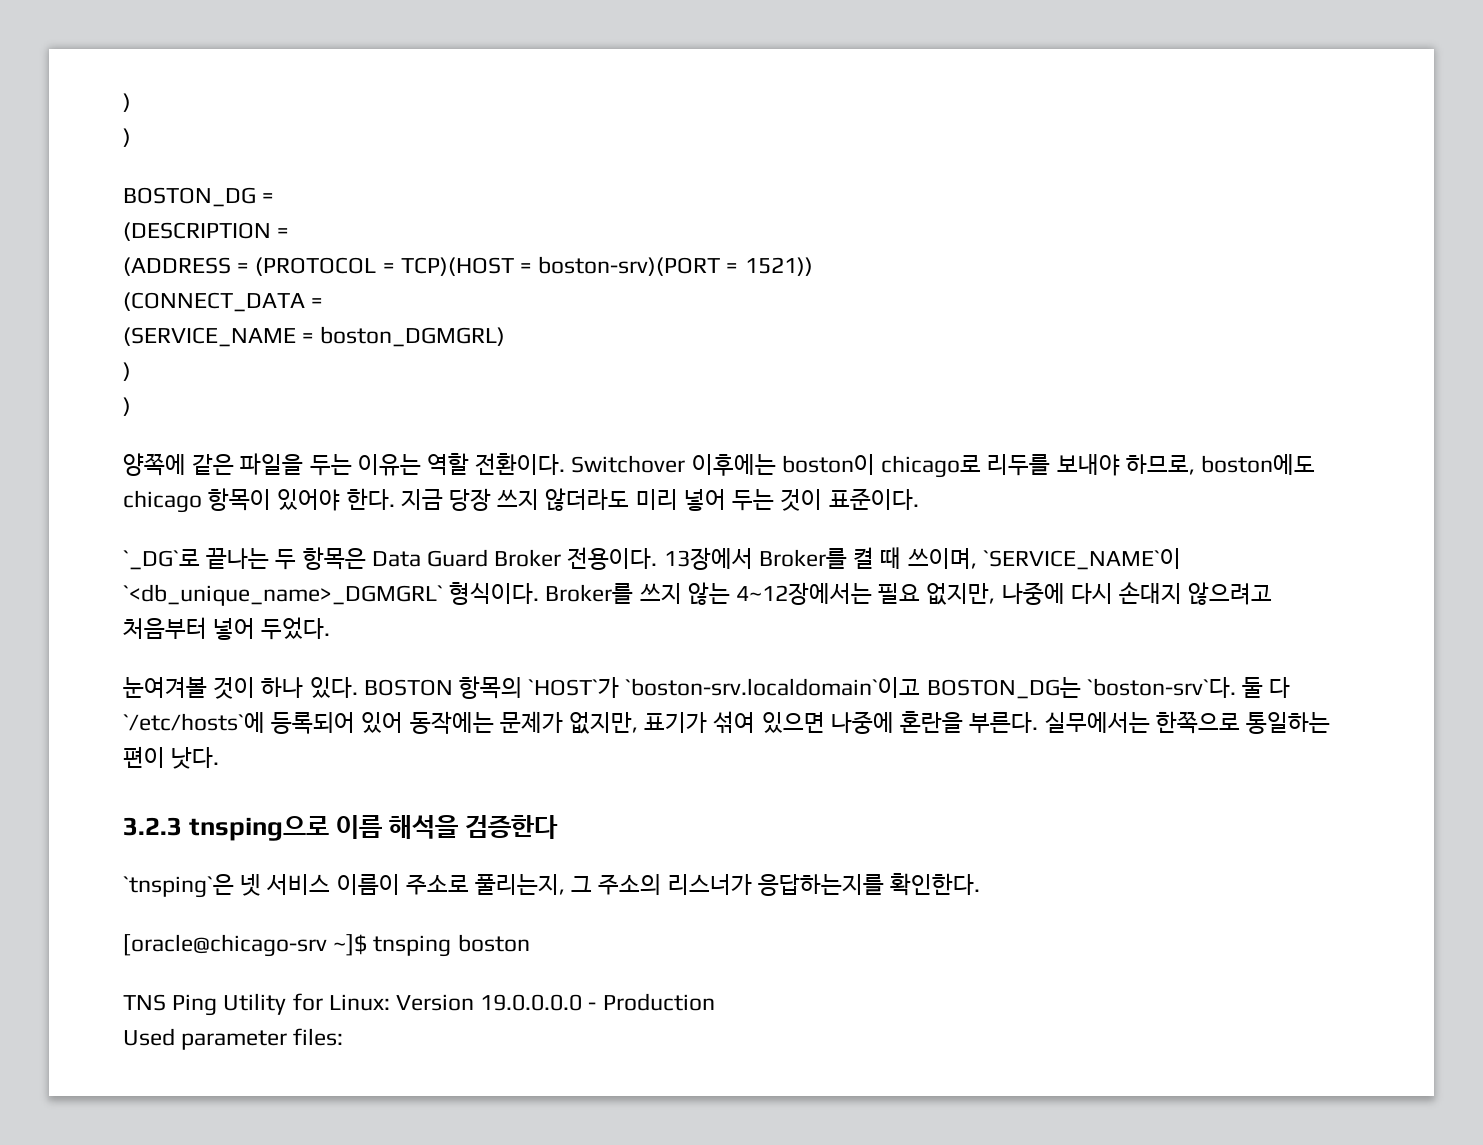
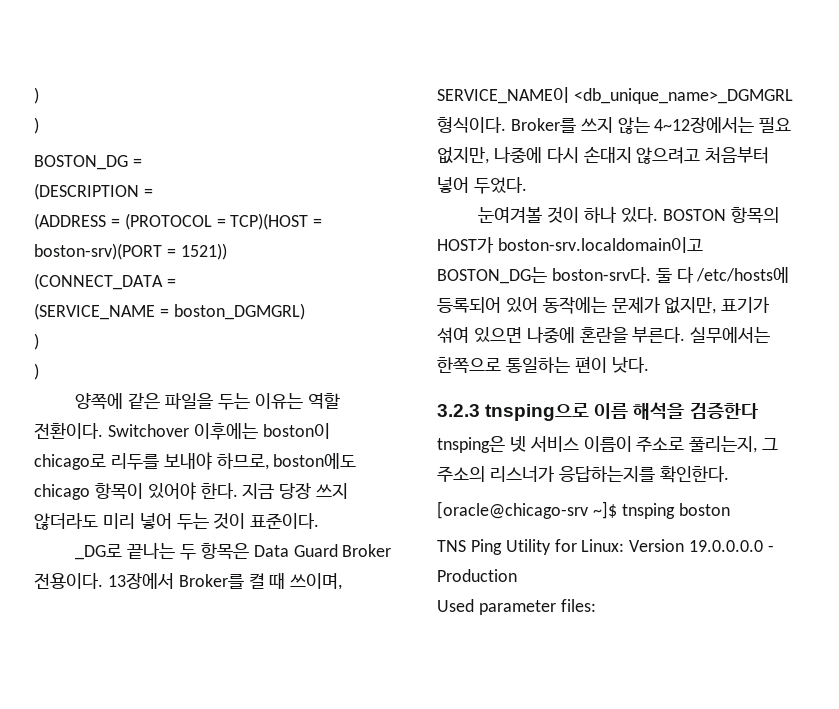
[123,549,200,570] `_DG`로 -> [75,544,123,560] _DG로
[982,548,1181,570] [123,584,443,606] `SERVICE_NAME`이 `<db_unique_name>_DGMGRL` -> [437,87,793,104] SERVICE_NAME이 <db_unique_name>_DGMGRL
[528,677,1236,699] `HOST`가 `boston-srv.localdomain`이고 BOSTON_DG는 `boston-srv`다. -> [437,237,703,253] [437,267,651,284] HOST가 boston-srv.localdomain이고 BOSTON_DG는 boston-srv다.
[123,712,265,733] `/etc/hosts`에 -> [696,267,790,283] /etc/hosts에
[123,874,234,898] `tnsping`은 -> [437,436,505,453] tnsping은

